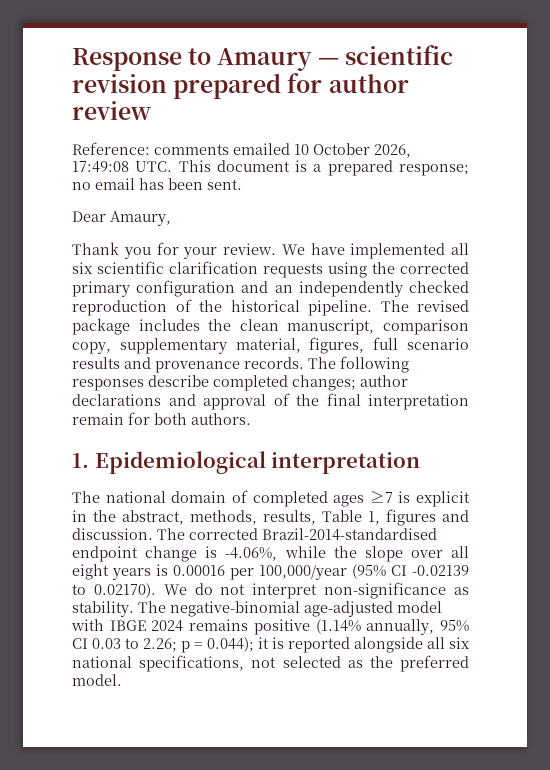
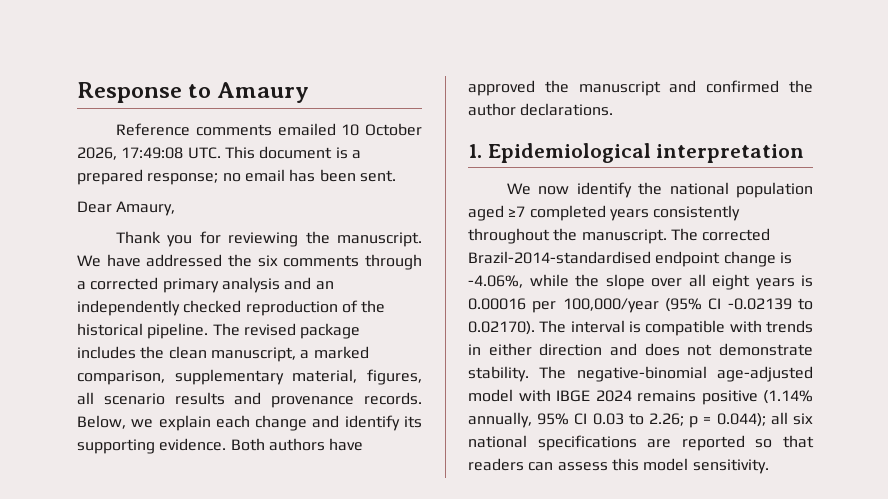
[317,45,453,65] [72,73,409,99] [72,101,151,120] [72,142,150,155] — scientific revision prepared for author review // Reference: -> [115,123,190,136] // Reference
[183,243,469,259] [72,261,395,278] your review. We have implemented all six scientific clarification requests using the -> [228,231,423,247] [77,254,423,270] [77,281,86,290] reviewing the manuscript. We have addressed the six comments through a
[136,280,236,297] configuration -> [221,277,280,293] analysis
[383,319,469,335] [72,342,111,354] comparison copy, -> [300,346,369,359] [77,370,165,385] a marked comparison,
[373,337,399,350] full -> [77,392,94,405] all
[308,356,409,373] [72,375,408,391] [72,393,469,410] [72,412,251,425] [72,451,421,474] [72,490,470,507] [72,509,469,526] [72,528,153,540] The following responses describe completed changes; author declarations and approval of the final interpretation remain for both authors. // 1. Epidemiological interpretation // The national domain of completed ages ≥7 is explicit in the abstract, methods, results, Table 1, figures and discussion. -> [77,415,422,431] [77,438,364,454] [468,80,813,96] [468,103,614,116] [468,143,805,163] [506,182,813,198] [468,205,741,221] [468,228,667,244] Below, we explain each change and identify its supporting evidence. Both authors have approved the manuscript and confirmed the author declarations. // 1. Epidemiological interpretation // We now identify the national population aged ≥7 completed years consistently throughout the manuscript.
[163,582,469,599] We do not interpret non-significance as -> [539,320,813,336] [468,343,814,356] The interval is compatible with trends in either direction and does not demonstrate
[257,637,470,653] [72,655,470,672] [72,674,122,686] it is reported alongside all six national specifications, not selected as the preferred model. -> [770,412,813,425] [468,435,814,451] [468,458,769,474] all six national specifications are reported so that readers can assess this model sensitivity.

